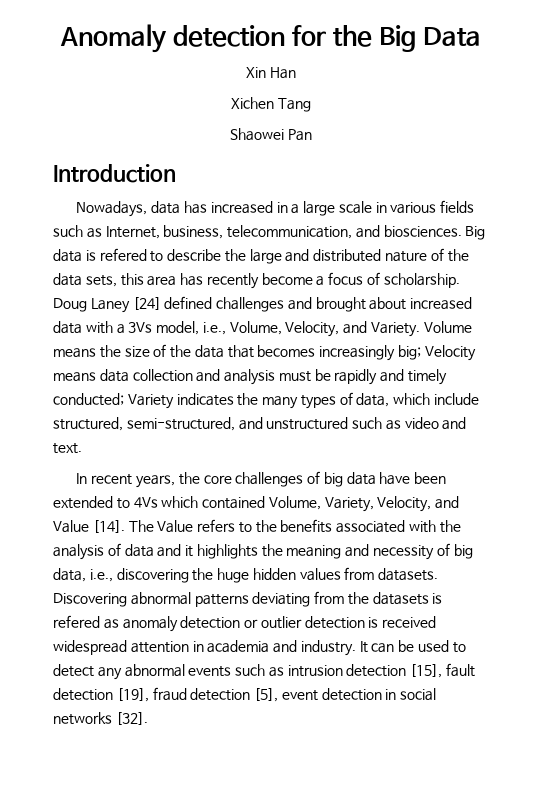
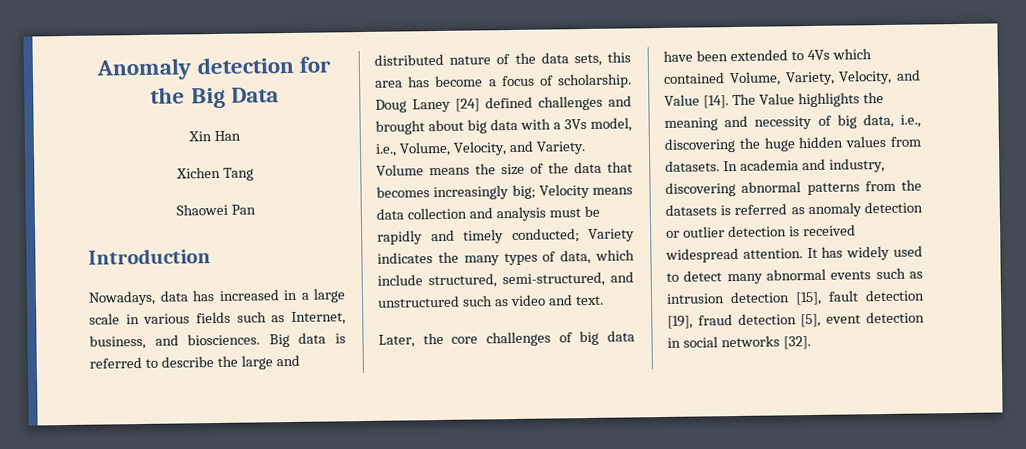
[227,225,353,239] telecommunication, -> (146, 342) none
[99,248,147,261] refered -> [89,357,142,369] referred
[206,273,259,289] recently -> (431, 82) none
[410,297,473,310] increased -> [467,119,487,134] big
[76,473,176,488] In recent years, -> [378,334,415,348] Later,
[197,519,461,533] [53,543,194,560] refers to the benefits associated with the analysis of data and it -> (795, 99) none
[53,593,127,607] Discovering -> [722,158,885,173] [665,182,736,197] In academia and industry, discovering
[252,592,311,607] deviating -> (860, 189) none
[53,615,100,628] refered -> [734,203,788,216] referred
[130,640,415,656] attention in academia and industry. It can be -> [742,245,891,261] attention. It has widely
[97,667,122,680] any -> [726,273,763,285] many

